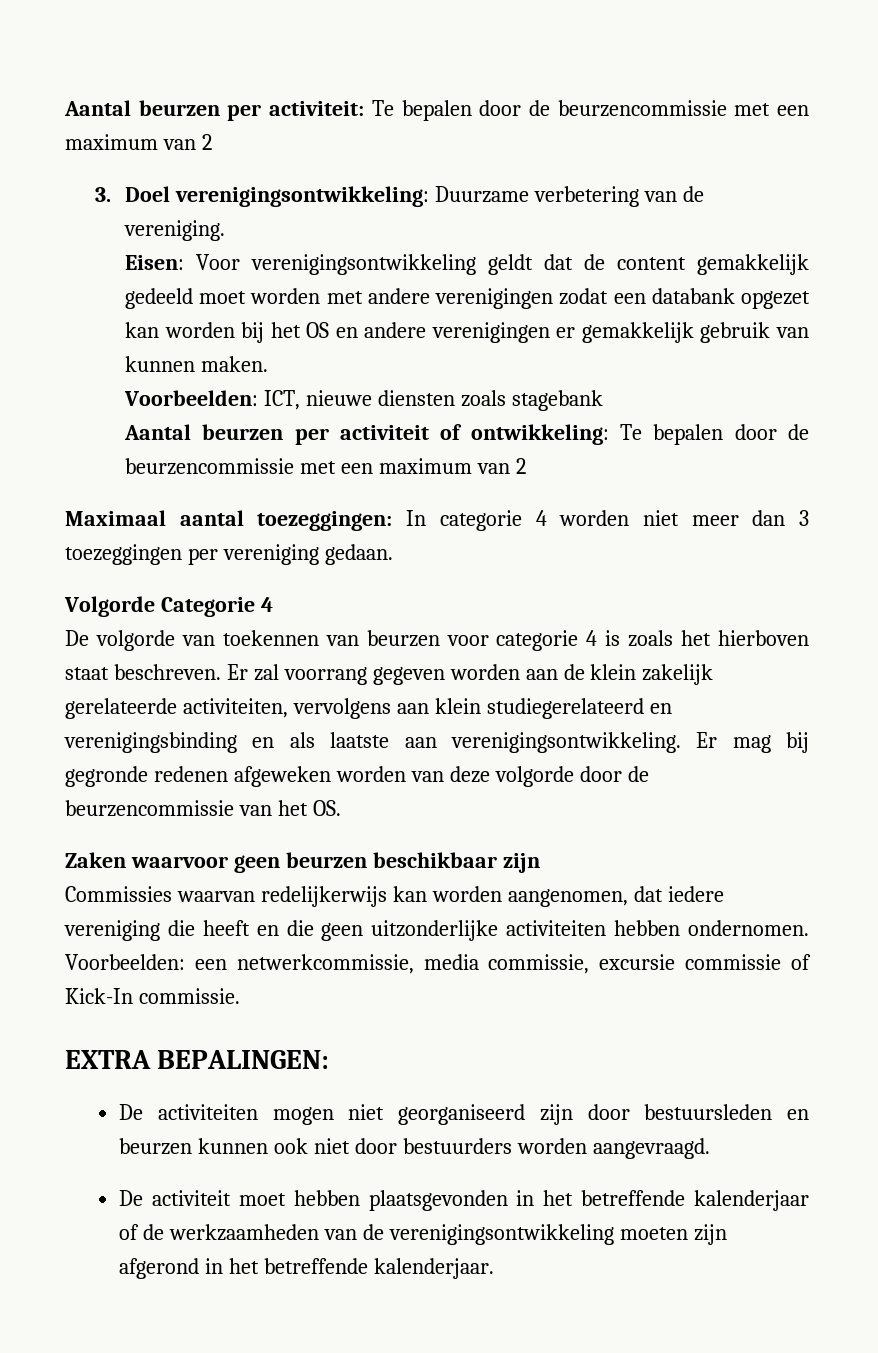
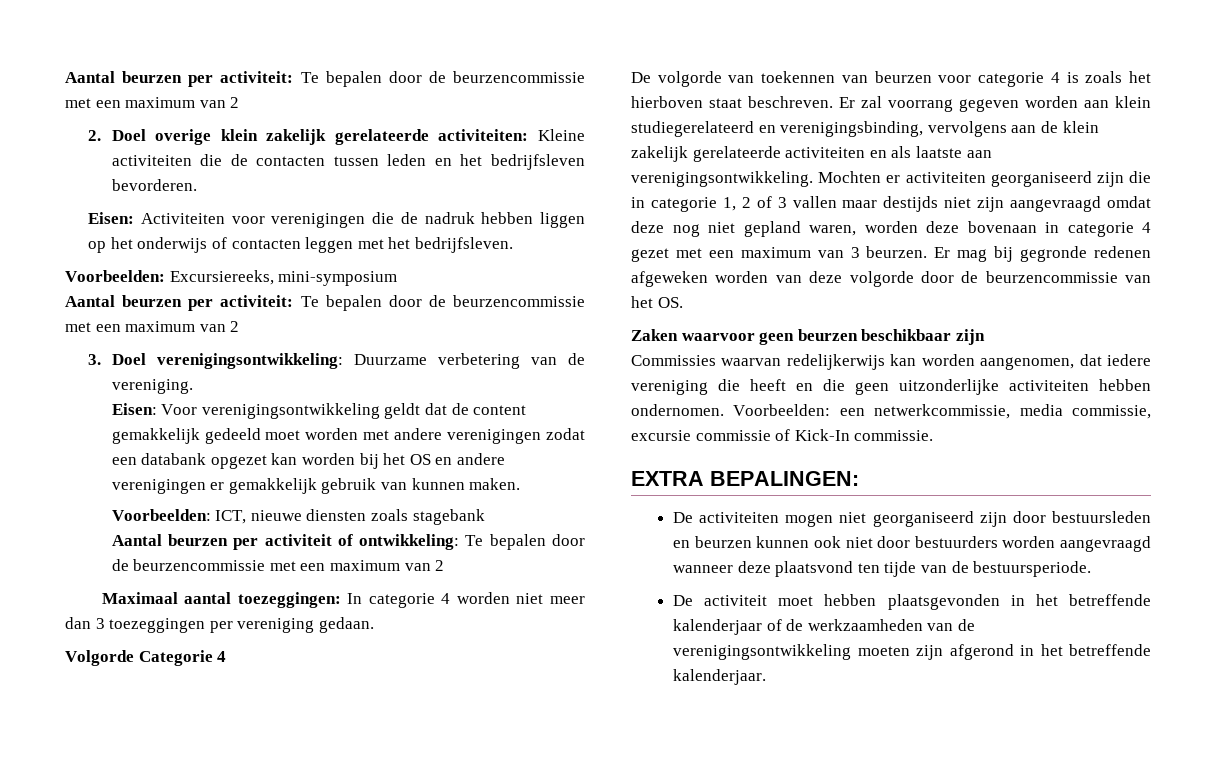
(212, 142) none -> [88,129,585,145] [111,154,585,170] [111,179,197,191] [88,212,585,228] [88,237,514,253] [65,270,398,286] [65,295,585,311] [65,321,240,332] // 2. Doel overige klein zakelijk gerelateerde activiteiten: Kleine activiteiten die de contacten tussen leden en het bedrijfsleven bevorderen. // Eisen: Activiteiten voor verenigingen die de nadruk hebben liggen op het onderwijs of contacten leggen met het bedrijfsleven. // Voorbeelden: Excursiereeks, mini-symposium // Aantal beurzen per activiteit: Te bepalen door de beurzencommissie met een maximum van 2
[563,664,714,685] [65,698,672,719] [64,732,237,753] de klein zakelijk gerelateerde activiteiten, vervolgens aan klein studiegerelateerd en verenigingsbinding -> [1115,96,1151,108] [631,121,1099,137] [631,146,866,162] klein studiegerelateerd en verenigingsbinding, vervolgens aan de klein zakelijk gerelateerde activiteiten
(681, 742) none -> [818,171,1151,187] [631,196,1151,212] [631,221,1151,237] [631,246,928,262] Mochten er activiteiten georganiseerd zijn die in categorie 1, 2 of 3 vallen maar destijds niet zijn aangevraagd omdat deze nog niet gepland waren, worden deze bovenaan in categorie 4 gezet met een maximum van 3 beurzen.
[592,1138,710,1159] aangevraagd. -> [1060,536,1151,552] [673,561,1092,577] aangevraagd wanneer deze plaatsvond ten tijde van de bestuursperiode.

